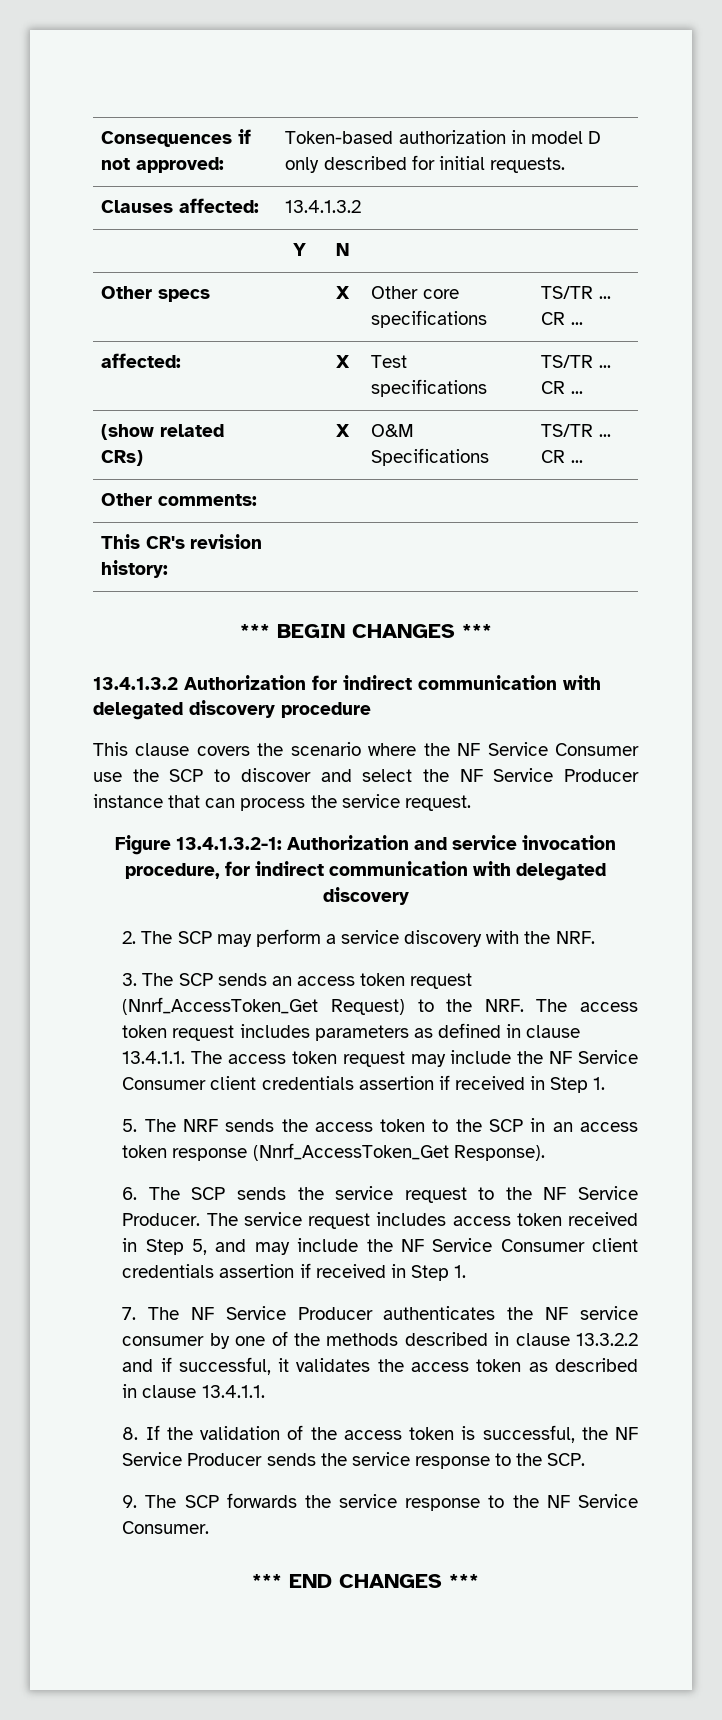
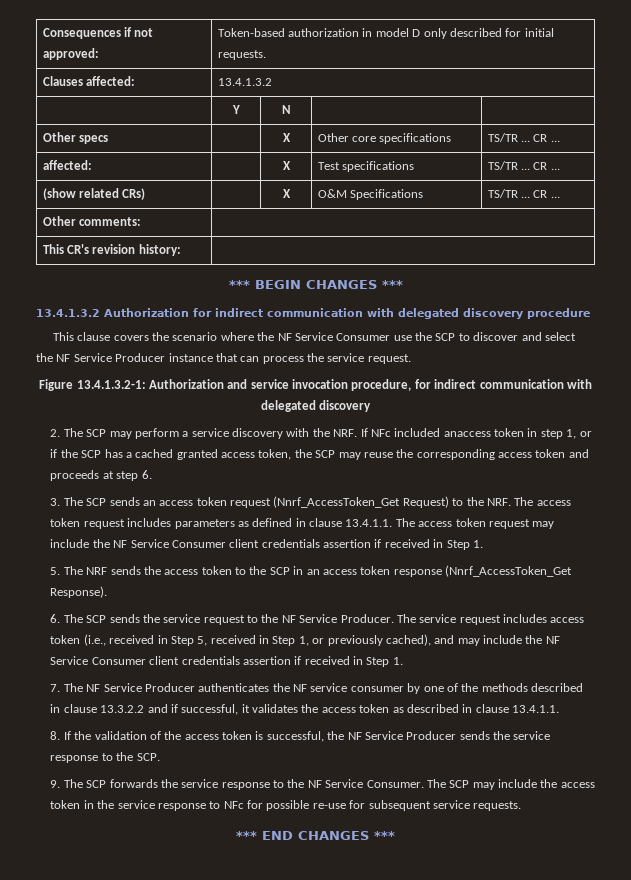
(595, 937) none -> [360,428,592,439] [50,449,589,460] [50,470,152,481] If NFc included anaccess token in step 1, or if the SCP has a cached granted access token, the SCP may reuse the corresponding access token and proceeds at step 6.
(562, 1219) none -> [83,634,106,646] (i.e.,
(208, 1247) none -> [210,634,431,646] received in Step 1, or previously cached),
(210, 1527) none -> [426,779,595,790] [50,800,522,811] The SCP may include the access token in the service response to NFc for possible re-use for subsequent service requests.

